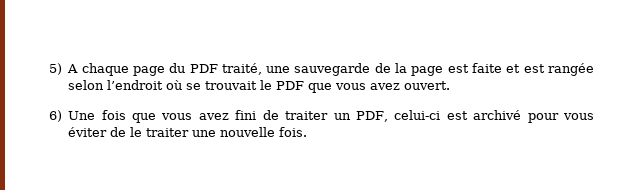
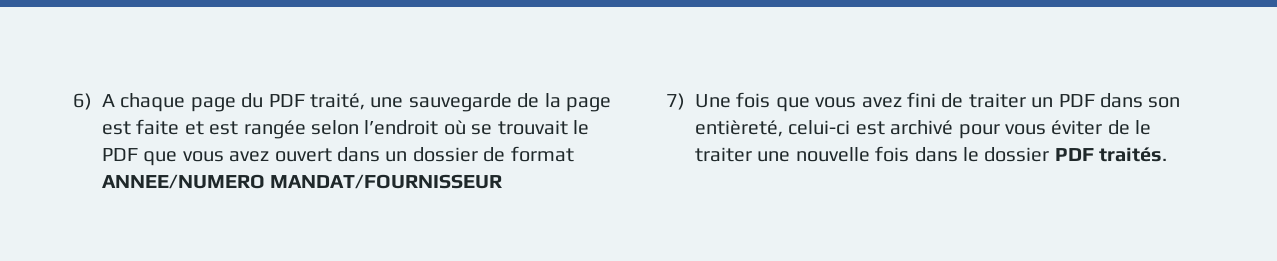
[49,63,62,75] 5) -> [73,93,92,110] 6)
[404,81,451,90] [49,110,62,122] ouvert. // 6) -> [274,146,574,162] [102,174,503,189] [666,93,685,110] ouvert dans un dossier de format ANNEE/NUMERO MANDAT/FOURNISSEUR // 7)
[355,111,388,122] PDF, -> [1058,93,1181,108] [695,120,783,137] PDF dans son entièreté,
[279,127,308,137] fois. -> [875,146,1168,162] fois dans le dossier PDF traités.

